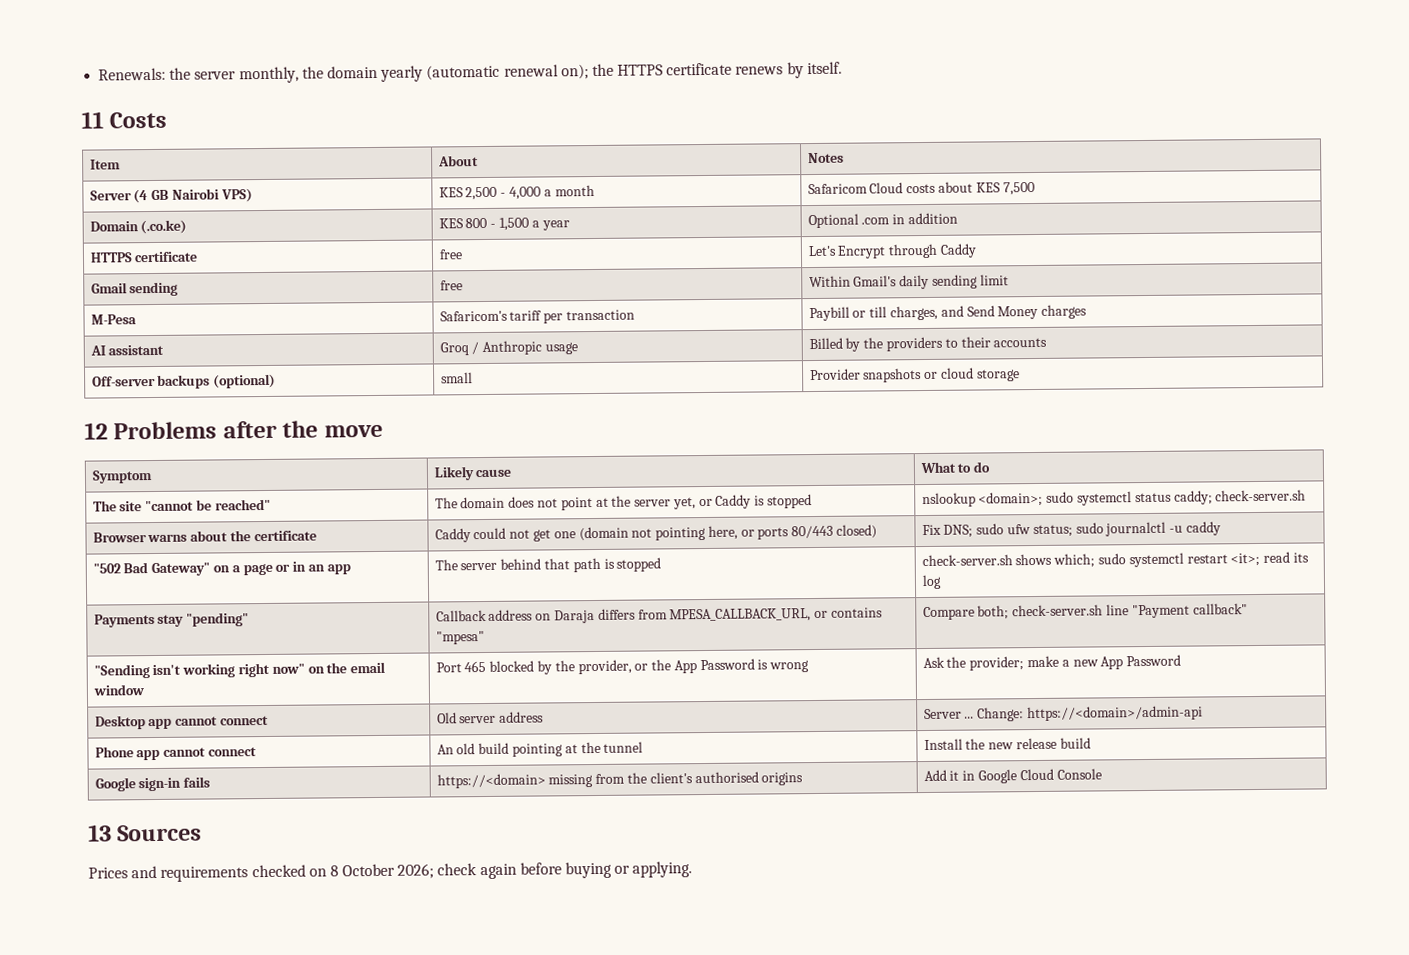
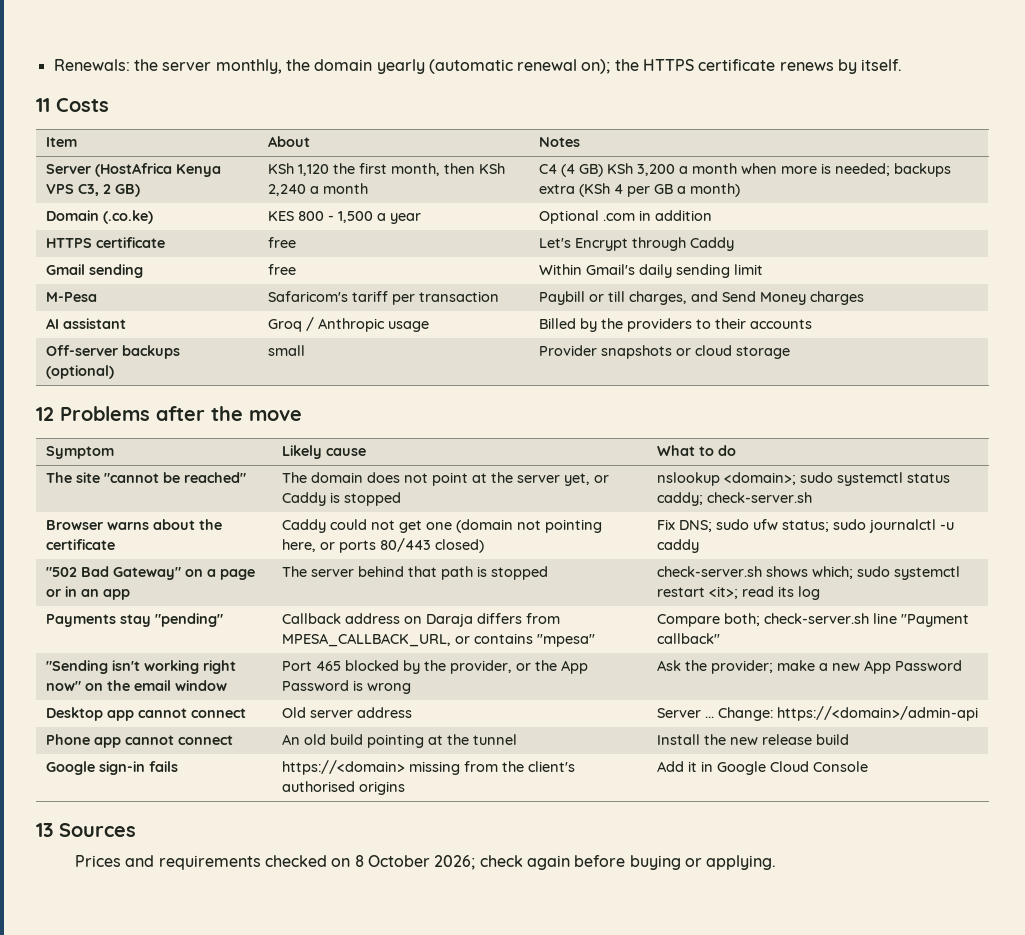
[133,188,253,204] [438,184,595,201] [807,181,1035,196] (4 GB Nairobi VPS) | KES 2,500 - 4,000 a month | Safaricom Cloud costs about KES 7,500 -> [94,163,221,177] [45,184,140,197] [267,163,505,176] [267,183,368,196] [538,163,951,177] [538,183,740,197] (HostAfrica Kenya VPS C3, 2 GB) | KSh 1,120 the first month, then KSh 2,240 a month | C4 (4 GB) KSh 3,200 a month when more is needed; backups extra (KSh 4 per GB a month)

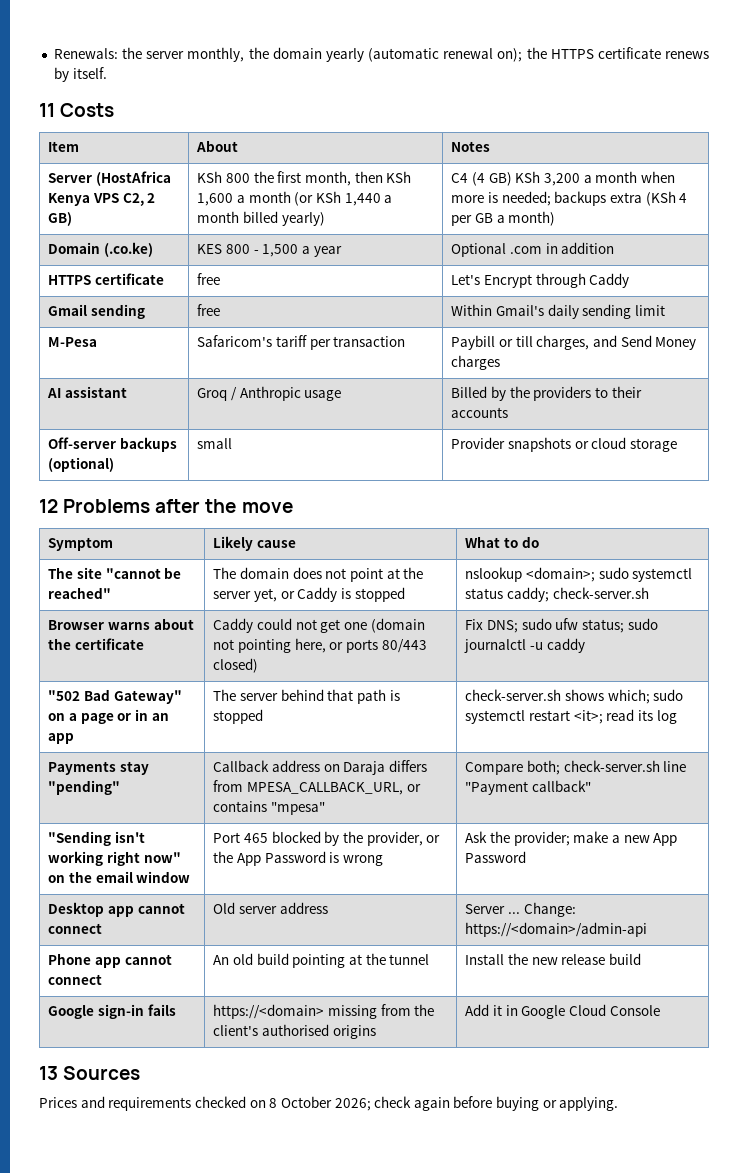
[77,184,99,196] C3, -> [122,193,144,206] C2,
[297,164,329,176] 1,120 -> [225,173,250,183] 800
[267,183,368,196] 2,240 a month -> [197,191,393,206] [197,211,325,226] 1,600 a month (or KSh 1,440 a month billed yearly)

